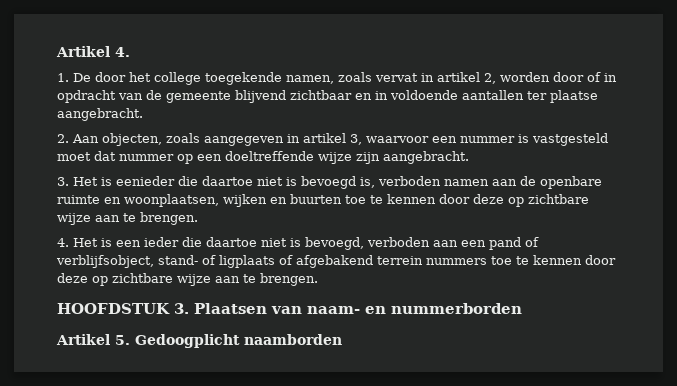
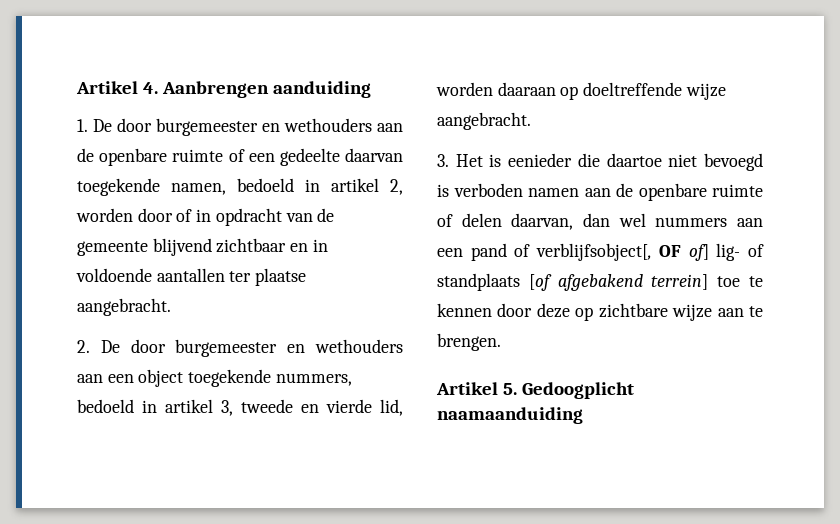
(130, 52) none -> [162,81,372,98] Aanbrengen aanduiding
[129,72,418,85] het college toegekende namen, zoals vervat -> [156,118,403,136] [77,148,403,166] [77,178,294,196] burgemeester en wethouders aan de openbare ruimte of een gedeelte daarvan toegekende namen, bedoeld
[72,133,608,146] [57,151,222,164] Aan objecten, zoals aangegeven in artikel 3, waarvoor een nummer is vastgesteld moet dat nummer op een -> [100,339,403,357] [77,369,352,387] [77,399,403,416] [436,82,579,100] De door burgemeester en wethouders aan een object toegekende nummers, bedoeld in artikel 3, tweede en vierde lid, worden daaraan op
[356,152,380,164] zijn -> (726, 91) none
[286,176,375,189] is bevoegd is, -> [704,153,763,171] [437,184,449,197] bevoegd is
[104,194,342,207] en woonplaatsen, wijken en buurten -> [437,213,763,230] [437,243,764,261] [437,273,709,291] of delen daarvan, dan wel nummers aan een pand of verblijfsobject[, OF of] lig- of standplaats [of afgebakend terrein]
[57,237,539,250] [56,255,616,268] [57,273,318,286] [57,303,522,314] // 4. Het is een ieder die daartoe niet is bevoegd, verboden aan een pand of verblijfsobject, stand- of ligplaats of afgebakend terrein nummers toe te kennen door deze op zichtbare wijze aan te brengen. // HOOFDSTUK 3. Plaatsen van naam- en nummerborden -> (501, 342) none
[244,334,342,345] naamborden -> [437,407,583,424] naamaanduiding

